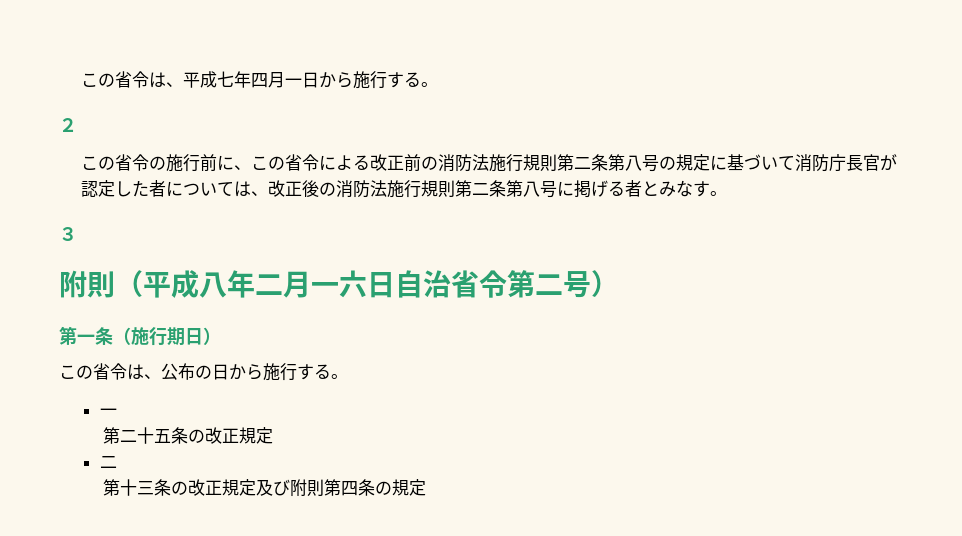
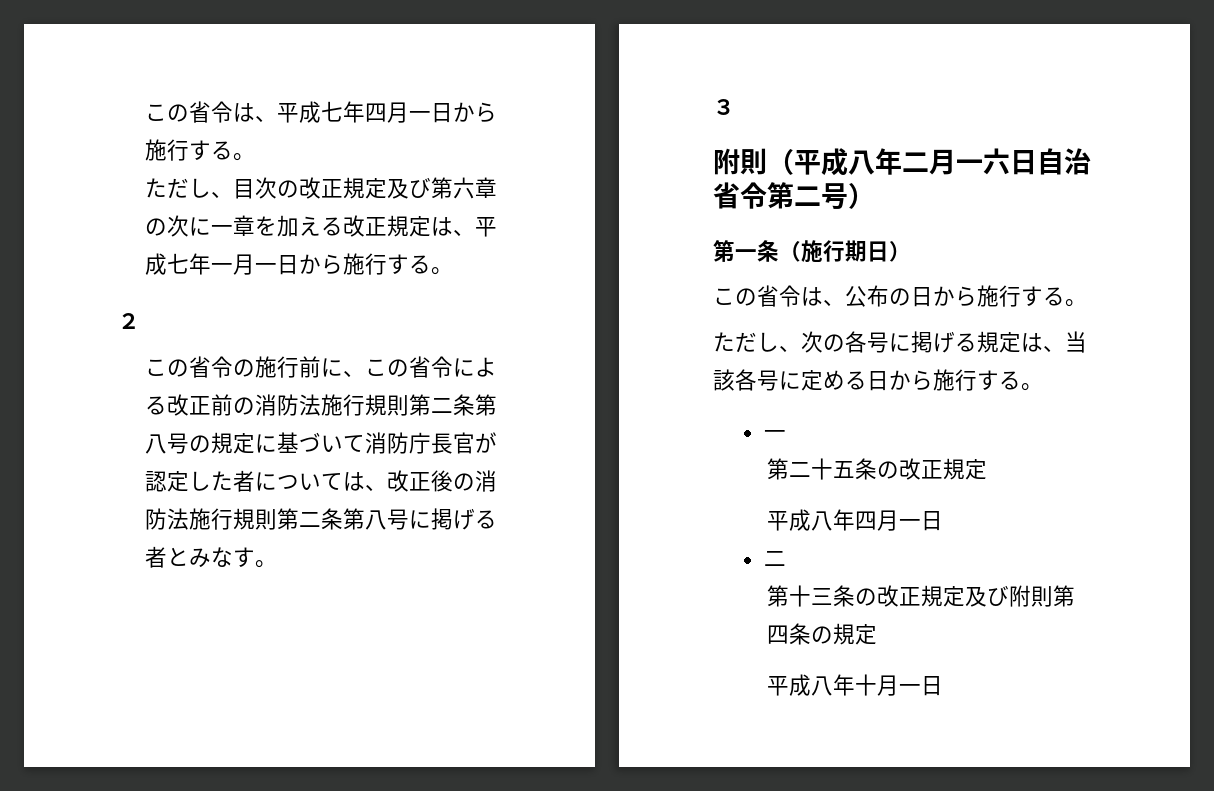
(438, 84) none -> [145,177,498,199] [145,215,498,237] [145,253,454,275] // ただし、目次の改正規定及び第六章の次に一章を加える改正規定は、平成七年一月一日から施行する。
(348, 376) none -> [713,331,1087,353] [713,369,1043,391] // ただし、次の各号に掲げる規定は、当該各号に定める日から施行する。
(273, 435) none -> [767,509,944,531] // 平成八年四月一日
(426, 487) none -> [767,674,944,696] // 平成八年十月一日

